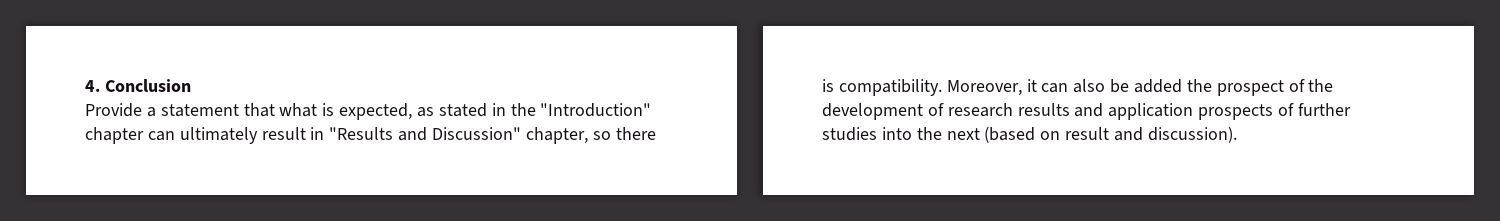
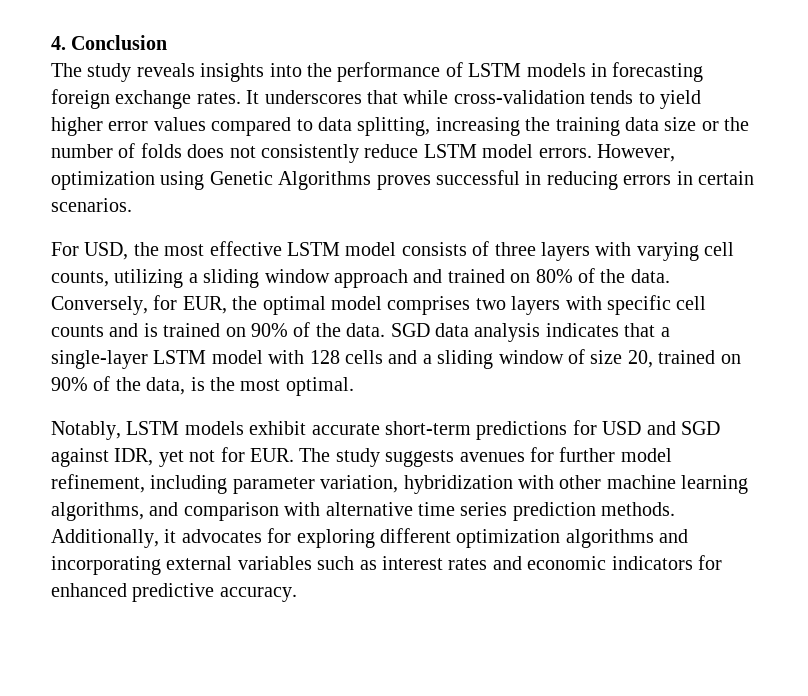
[85,103,652,120] [85,127,656,144] [822,79,1334,96] [822,103,1351,120] [822,126,1237,143] Provide a statement that what is expected, as stated in the "Introduction" chapter can ultimately result in "Results and Discussion" chapter, so there is compatibility. Moreover, it can also be added the prospect of the development of research results and application prospects of further studies into the next (based on result and discussion). -> [51,62,704,82] [51,89,701,109] [51,117,750,136] [51,143,675,163] [51,170,754,190] [51,198,132,212] [51,241,735,261] [51,268,670,288] [51,295,707,315] [51,322,670,342] [51,349,741,369] [51,376,354,396] [51,420,720,440] [51,447,672,467] [51,474,749,494] [51,502,676,521] [51,528,689,548] [51,555,722,575] [51,583,297,602] The study reveals insights into the performance of LSTM models in forecasting foreign exchange rates. It underscores that while cross-validation tends to yield higher error values compared to data splitting, increasing the training data size or the number of folds does not consistently reduce LSTM model errors. However, optimization using Genetic Algorithms proves successful in reducing errors in certain scenarios. // For USD, the most effective LSTM model consists of three layers with varying cell counts, utilizing a sliding window approach and trained on 80% of the data. Conversely, for EUR, the optimal model comprises two layers with specific cell counts and is trained on 90% of the data. SGD data analysis indicates that a single-layer LSTM model with 128 cells and a sliding window of size 20, trained on 90% of the data, is the most optimal. // Notably, LSTM models exhibit accurate short-term predictions for USD and SGD against IDR, yet not for EUR. The study suggests avenues for further model refinement, including parameter variation, hybridization with other machine learning algorithms, and comparison with alternative time series prediction methods. Additionally, it advocates for exploring different optimization algorithms and incorporating external variables such as interest rates and economic indicators for enhanced predictive accuracy.

